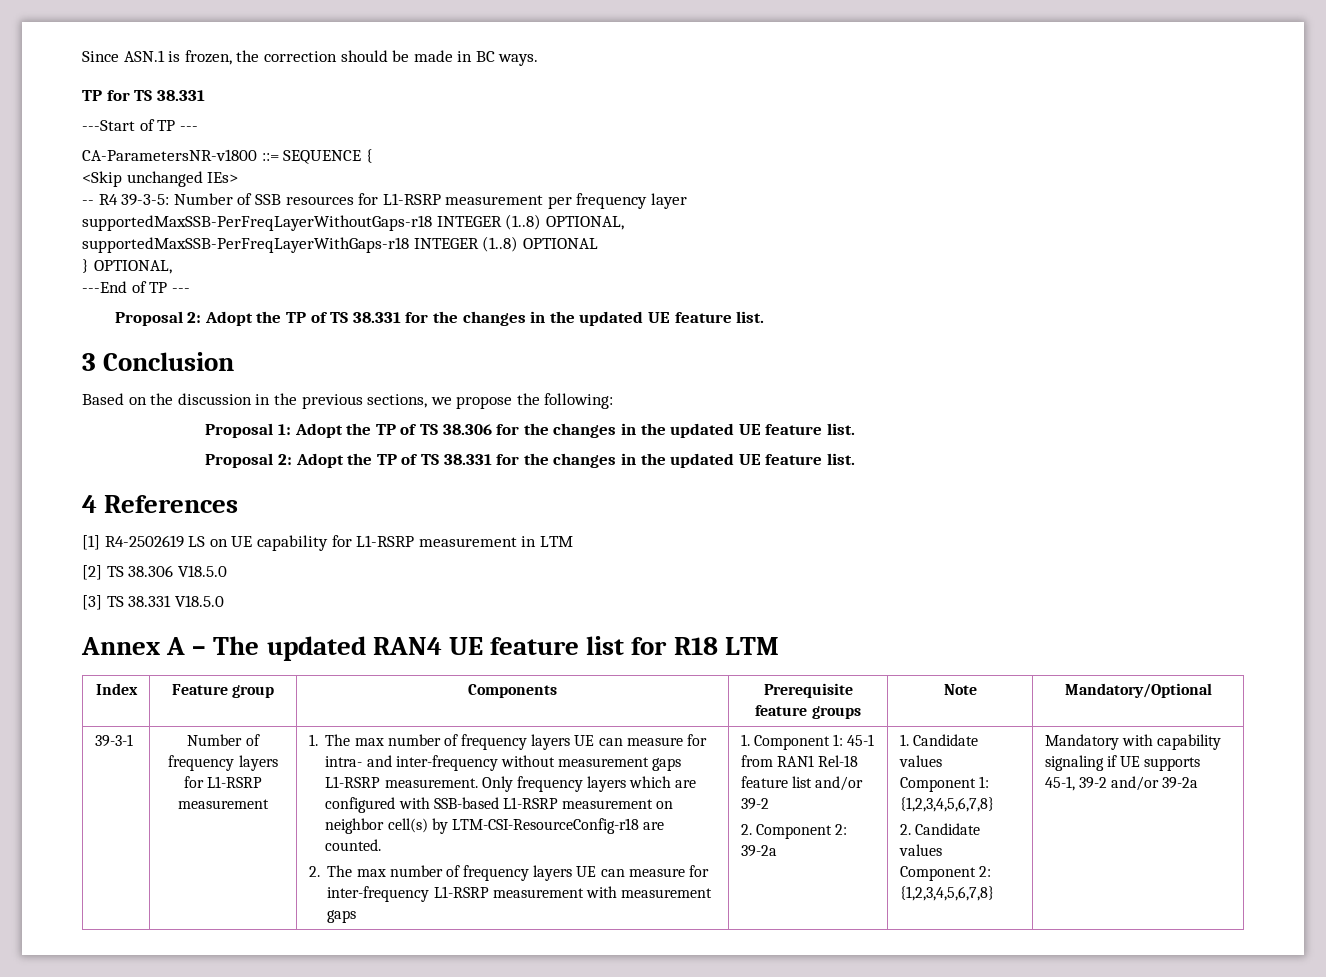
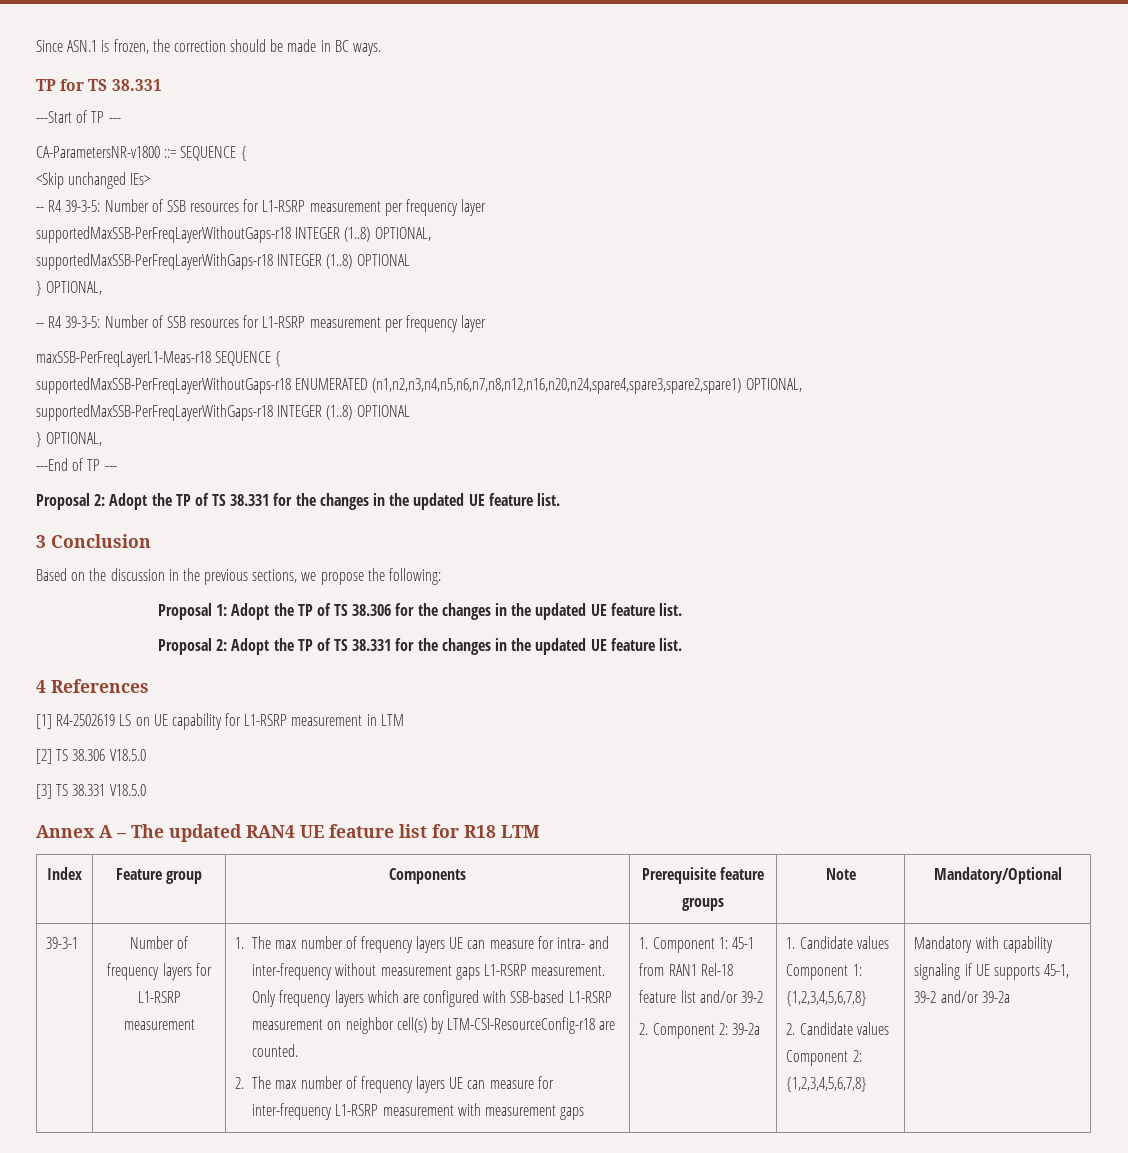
(172, 267) none -> [36,315,487,332] [36,351,282,367] [36,377,802,394] [36,404,410,421] [36,432,103,447] // -- R4 39-3-5: Number of SSB resources for L1-RSRP measurement per frequency layer // maxSSB-PerFreqLayerL1-Meas-r18 SEQUENCE { // supportedMaxSSB-PerFreqLayerWithoutGaps-r18 ENUMERATED (n1,n2,n3,n4,n5,n6,n7,n8,n12,n16,n20,n24,spare4,spare3,spare2,spare1) OPTIONAL, // supportedMaxSSB-PerFreqLayerWithGaps-r18 INTEGER (1..8) OPTIONAL // } OPTIONAL,

